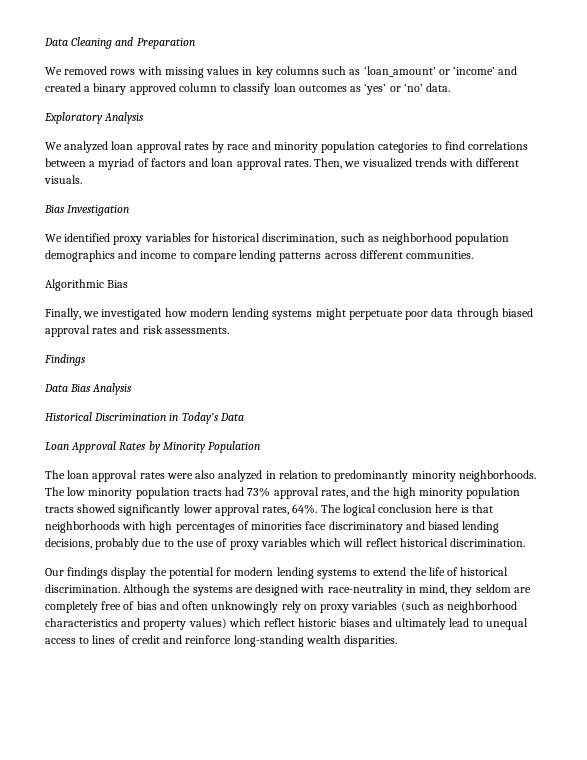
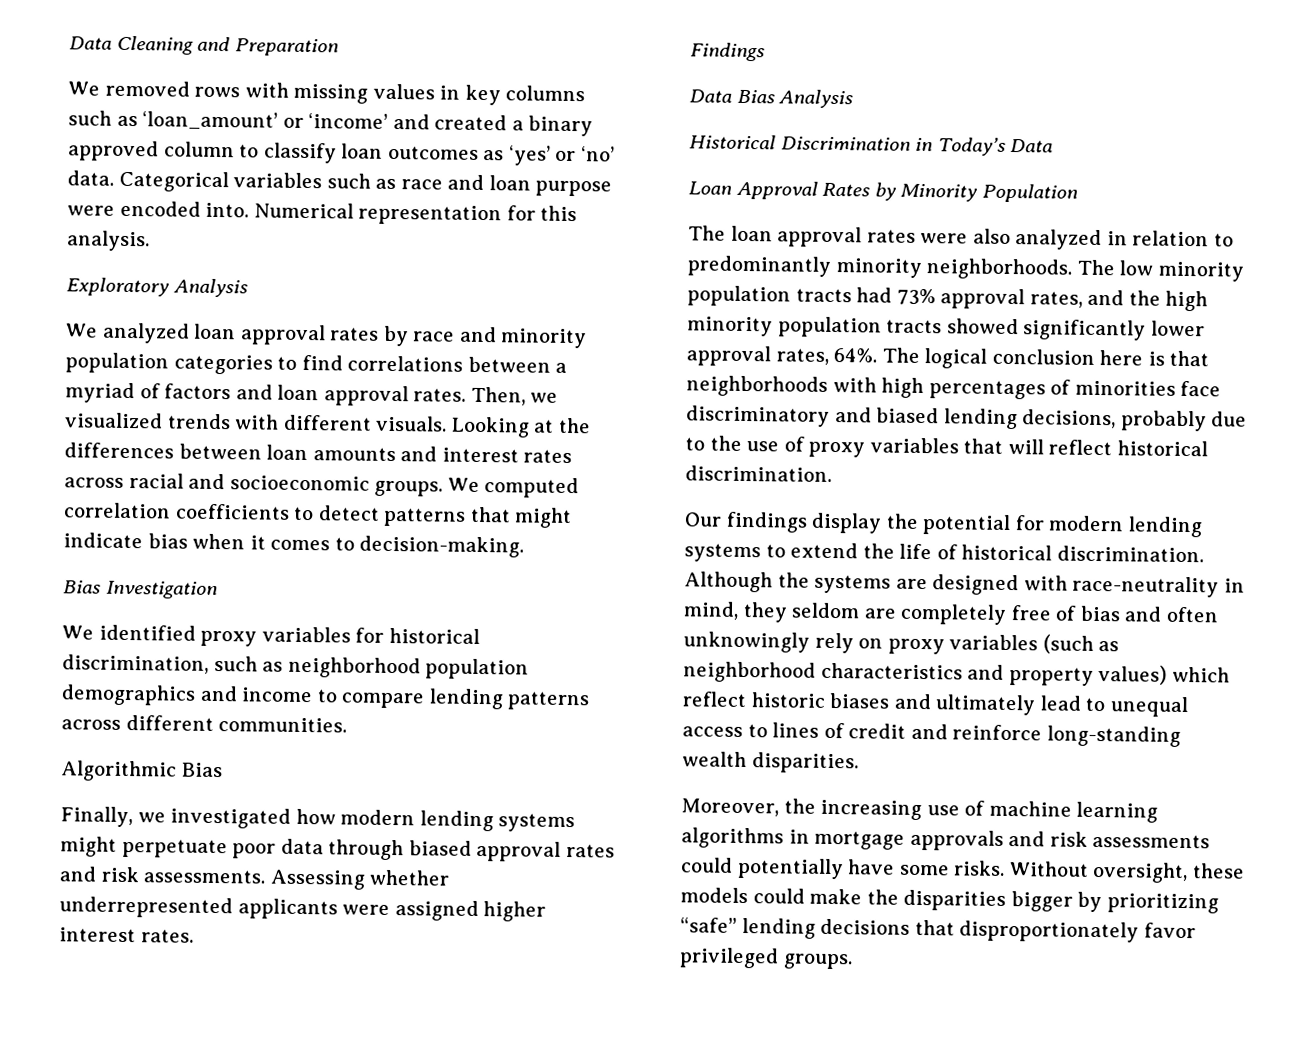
(451, 87) none -> [118,170,613,197] [67,200,578,226] [67,230,150,252] Categorical variables such as race and loan purpose were encoded into. Numerical representation for this analysis.
(82, 179) none -> [450,416,591,438] [64,442,573,464] [64,473,580,499] [63,502,573,529] [63,532,525,558] Looking at the differences between loan amounts and interest rates across racial and socioeconomic groups. We computed correlation coefficients to detect patterns that might indicate bias when it comes to decision-making.
(229, 330) none -> [269,869,450,890] [59,896,547,922] [59,927,194,943] Assessing whether underrepresented applicants were assigned higher interest rates.
[309,538,342,547] which -> [963,438,1004,454] that
(398, 641) none -> [681,798,1159,823] [681,827,1211,851] [680,857,1245,884] [680,887,1219,914] [680,917,1196,943] [679,947,853,970] // Moreover, the increasing use of machine learning algorithms in mortgage approvals and risk assessments could potentially have some risks. Without oversight, these models could make the disparities bigger by prioritizing “safe” lending decisions that disproportionately favor privileged groups.

